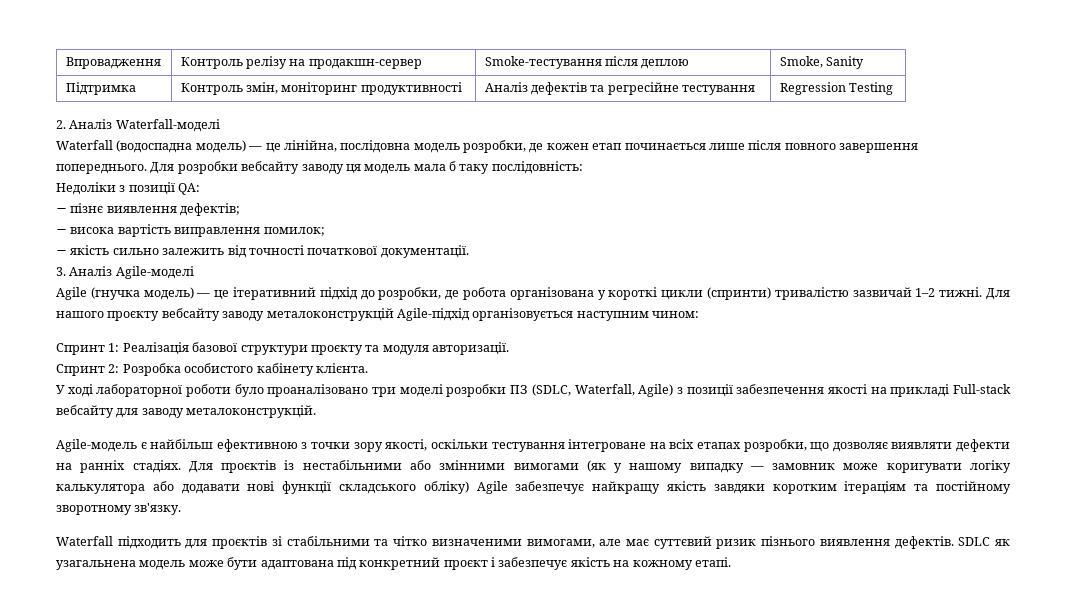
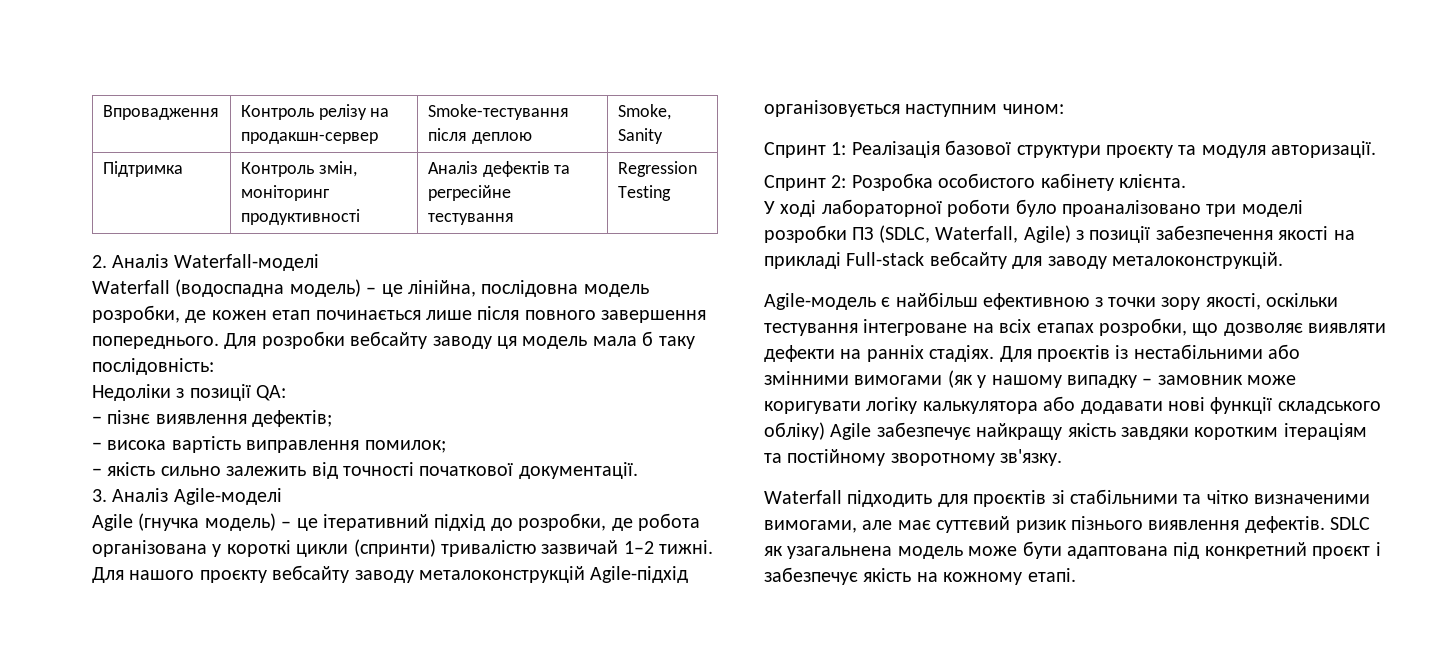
[248,146,263,150] — -> [366,287,377,294] –
[196,293,211,297] — -> [281,521,292,528] –
[749,466,764,470] — -> [1142,378,1153,385] –

